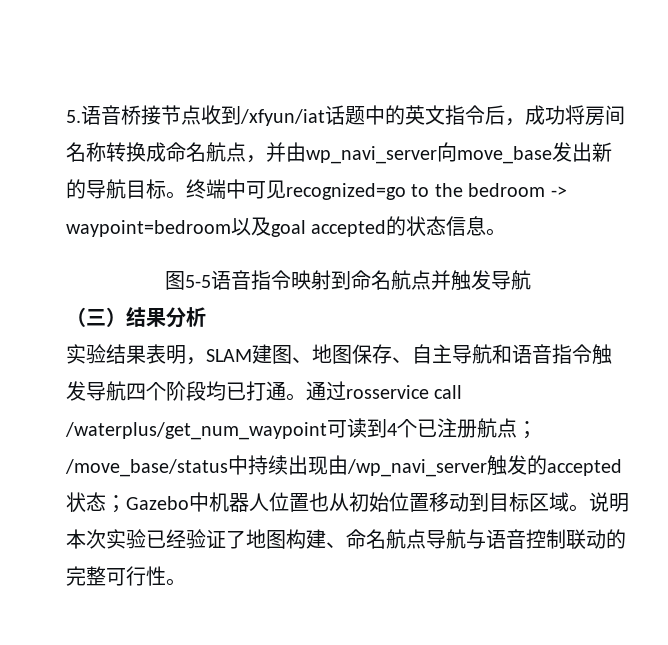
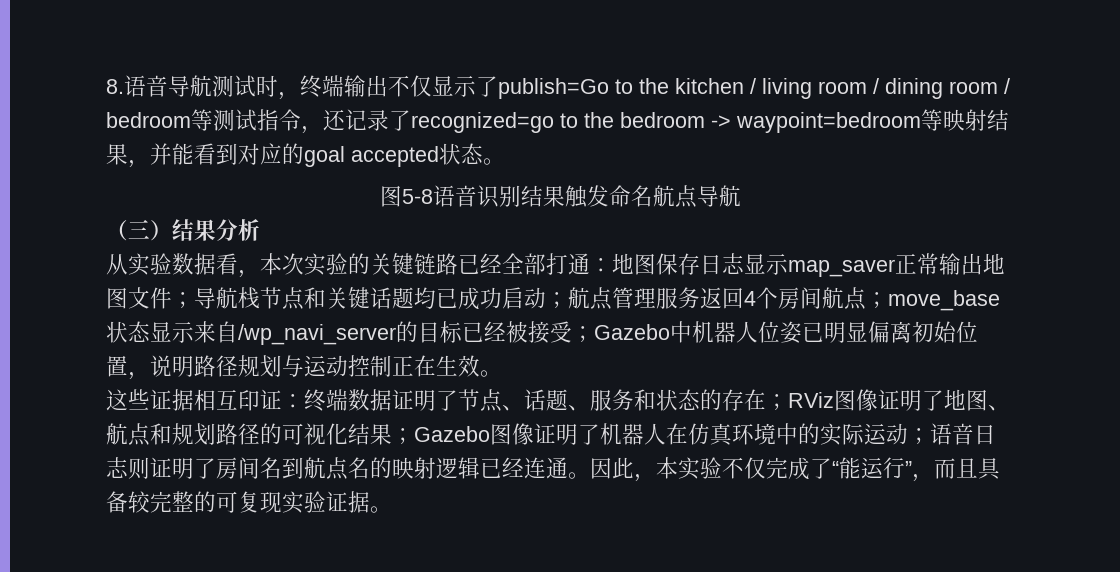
[66,105,625,126] [66,142,612,164] [66,179,286,199] 5.语音桥接节点收到/xfyun/iat话题中的英文指令后，成功将房间名称转换成命名航点，并由wp_navi_server向move_base发出新的导航目标。终端中可见 -> [106,75,1010,100] [106,109,411,134] 8.语音导航测试时，终端输出不仅显示了publish=Go to the kitchen / living room / dining room / bedroom等测试指令，还记录了
[231,216,507,237] [165,270,491,291] 以及goal accepted的状态信息。 // 图5-5语音指令映射到命名航点并触发 -> [921,109,1009,131] [106,143,505,168] [379,185,697,208] 等映射结果，并能看到对应的goal accepted状态。 // 图5-8语音识别结果触发命名航点
[66,344,612,365] [66,381,463,401] [65,418,537,440] [65,455,622,477] [66,492,629,513] [66,529,626,550] [66,566,166,586] 实验结果表明，SLAM建图、地图保存、自主导航和语音指令触发导航四个阶段均已打通。通过rosservice call /waterplus/get_num_waypoint可读到4个已注册航点；/move_base/status中持续出现由/wp_navi_server触发的accepted状态；Gazebo中机器人位置也从初始位置移动到目标区域。说明本次实验已经验证了地图构建、命名航点导航与语音控制联动的完整可行性 -> [106,253,1005,278] [106,287,1000,311] [106,321,978,345] [106,355,502,380] [106,389,1010,412] [106,423,996,446] [106,457,1001,482] [106,491,370,514] 从实验数据看，本次实验的关键链路已经全部打通：地图保存日志显示map_saver正常输出地图文件；导航栈节点和关键话题均已成功启动；航点管理服务返回4个房间航点；move_base状态显示来自/wp_navi_server的目标已经被接受；Gazebo中机器人位姿已明显偏离初始位置，说明路径规划与运动控制正在生效。 // 这些证据相互印证：终端数据证明了节点、话题、服务和状态的存在；RViz图像证明了地图、航点和规划路径的可视化结果；Gazebo图像证明了机器人在仿真环境中的实际运动；语音日志则证明了房间名到航点名的映射逻辑已经连通。因此，本实验不仅完成了“能运行”，而且具备较完整的可复现实验证据

